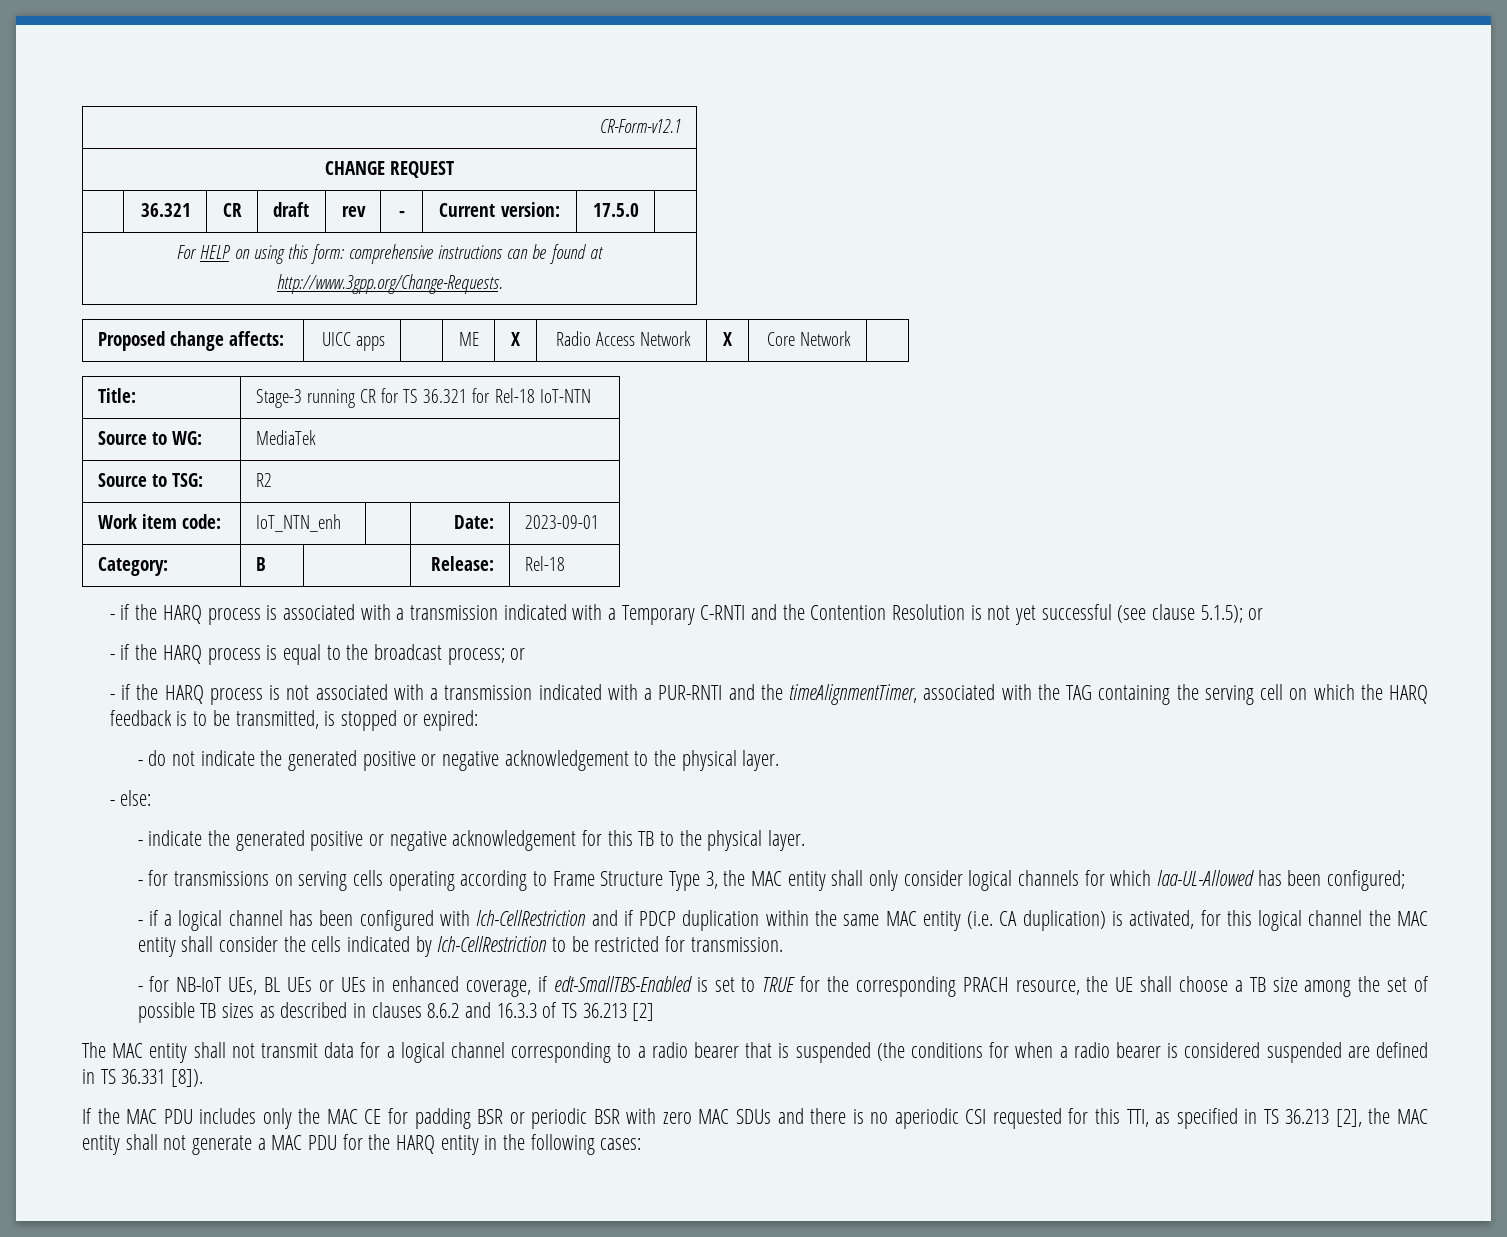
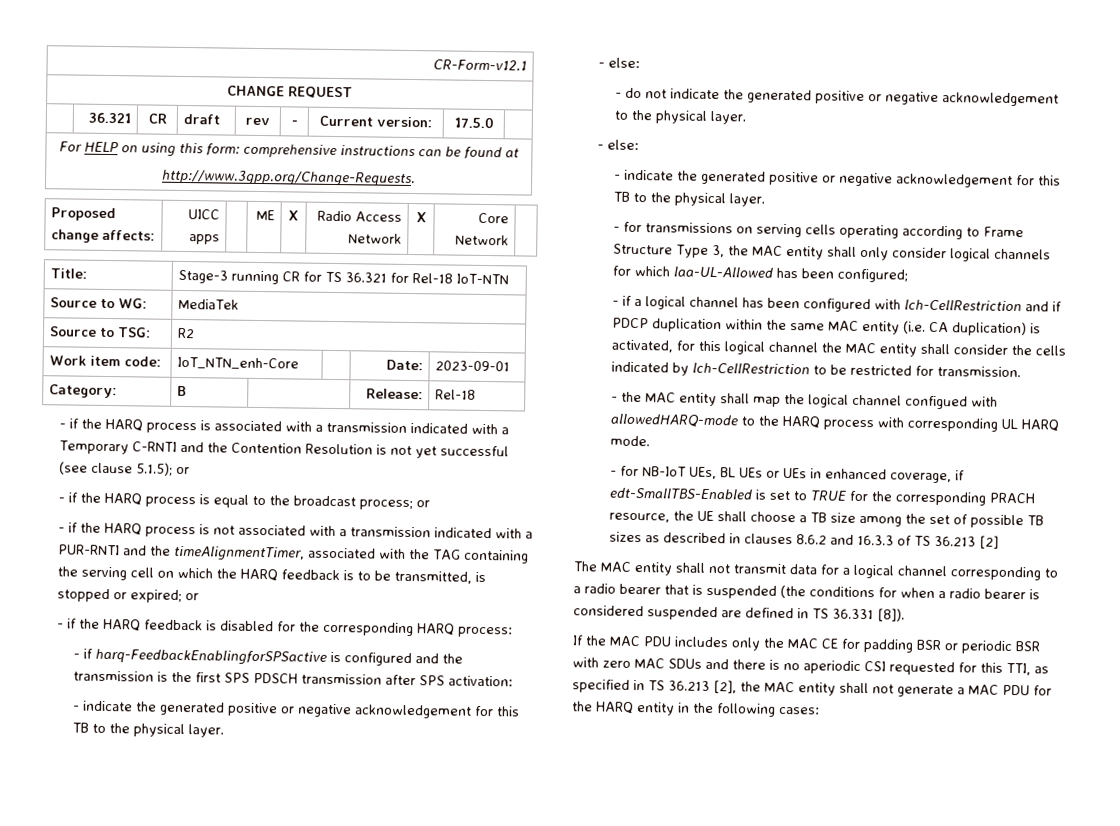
[255,514,341,532] IoT_NTN_enh -> [177,356,300,371] IoT_NTN_enh-Core
[423,710,479,731] expired: -> [129,589,199,603] [56,618,513,638] [73,648,464,667] [73,670,514,687] [73,700,521,719] [72,722,225,738] [597,57,640,69] expired; or // - if the HARQ feedback is disabled for the corresponding HARQ process: // - if harq-FeedbackEnablingforSPSactive is configured and the transmission is the first SPS PDSCH transmission after SPS activation: // - indicate the generated positive or negative acknowledgement for this TB to the physical layer. // - else:
(783, 944) none -> [611,391,999,410] [610,413,1060,432] [610,435,651,447] // - the MAC entity shall map the logical channel configued with allowedHARQ-mode to the HARQ process with corresponding UL HARQ mode.

